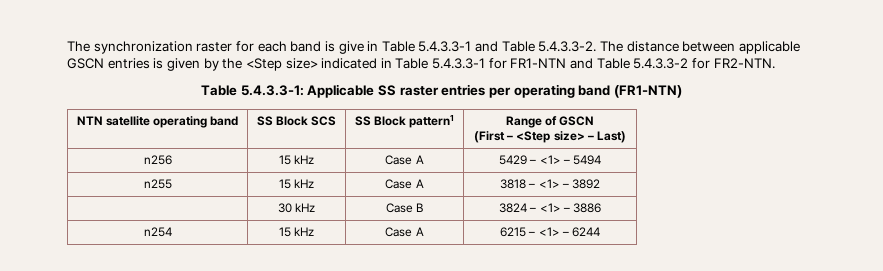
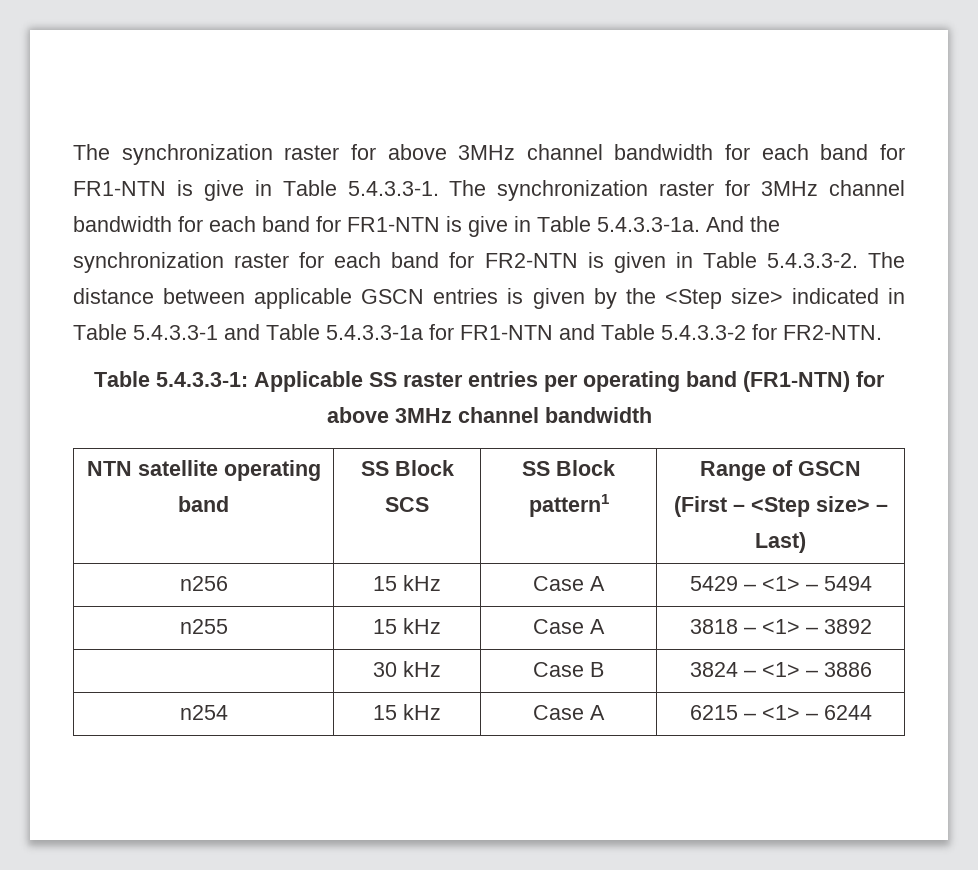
[67,41,499,54] The synchronization raster for each band is give in Table 5.4.3.3-1 and -> [73,144,905,165] [73,180,905,201] [73,216,780,237] [73,252,693,273] The synchronization raster for above 3MHz channel bandwidth for each band for FR1-NTN is give in Table 5.4.3.3-1. The synchronization raster for 3MHz channel bandwidth for each band for FR1-NTN is give in Table 5.4.3.3-1a. And the synchronization raster for each band for FR2-NTN is given in
(486, 63) none -> [224,324,423,340] and Table 5.4.3.3-1a
(682, 91) none -> [856,371,885,387] [326,407,652,423] for above 3MHz channel bandwidth

